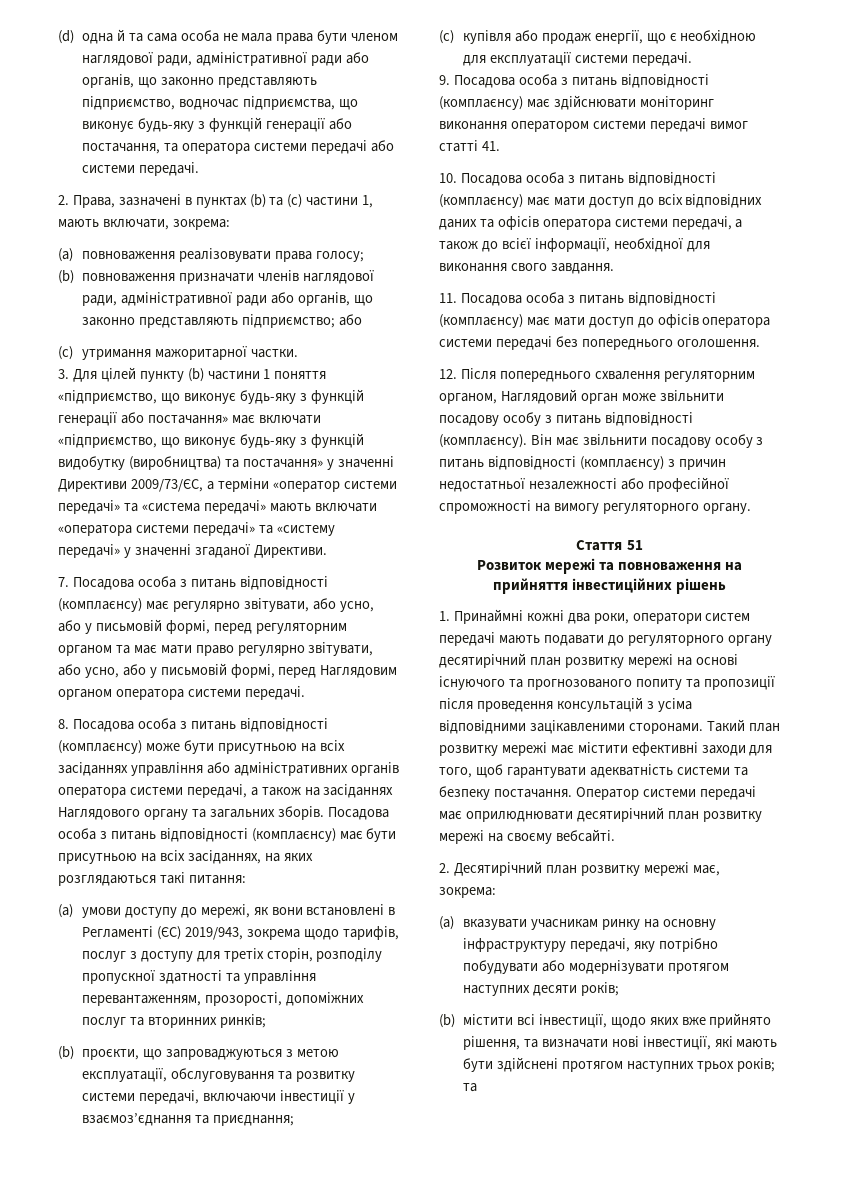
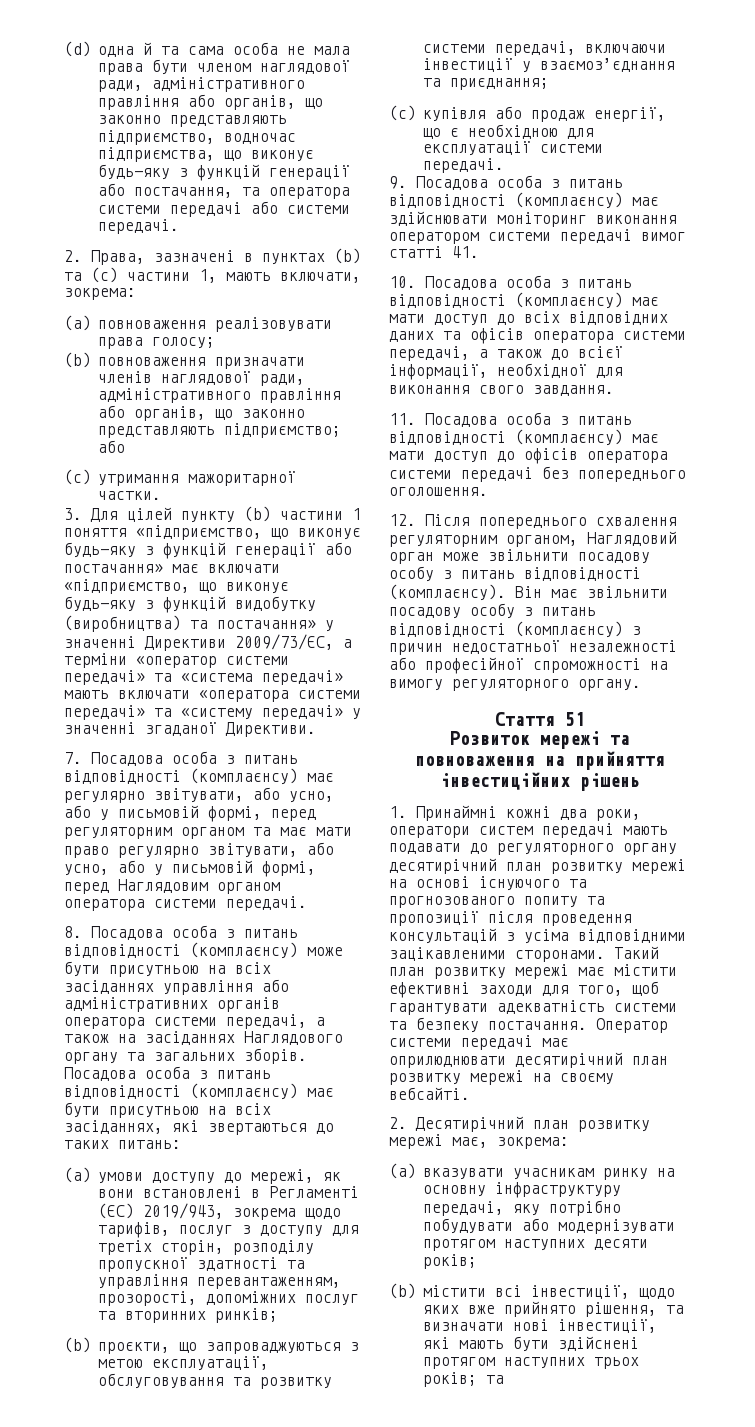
[195,52,342,66] адміністративної ради -> [151,77,305,92] [97,95,179,110] адміністративного правління
[120,292,267,306] адміністративної ради -> [97,388,341,403] адміністративного правління
[264,853,313,862] [58,872,246,886] на яких розглядаються такі питання: -> [172,1120,334,1135] [64,1140,181,1149] які звертаються до таких питань:

